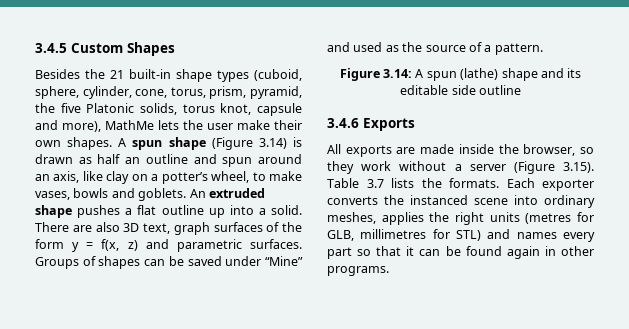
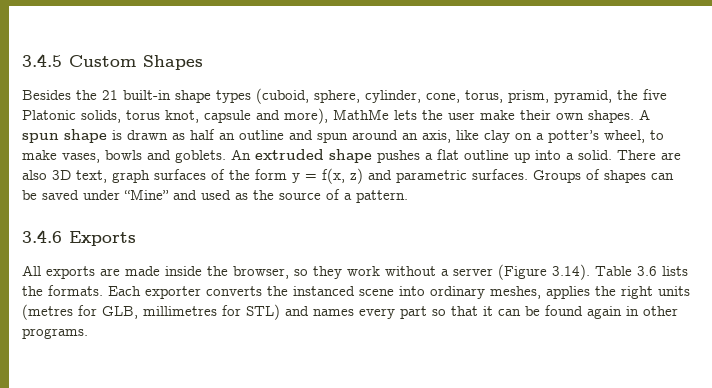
[211,137,287,150] (Figure 3.14) -> (107, 136) none
[339,68,582,81] [400,85,521,95] // Figure 3.14: A spun (lathe) shape and its editable side outline -> (408, 196) none
[563,162,594,173] [327,178,384,188] 3.15). Table 3.7 -> [552,264,657,280] 3.14). Table 3.6

